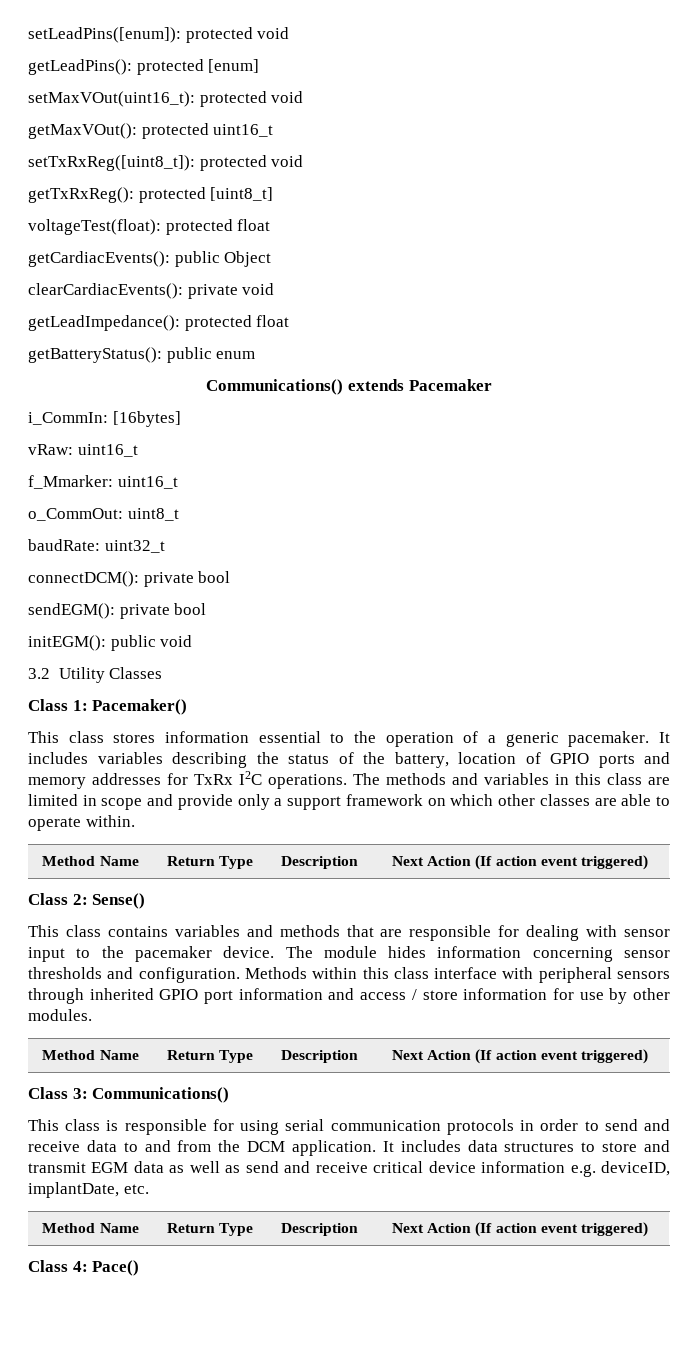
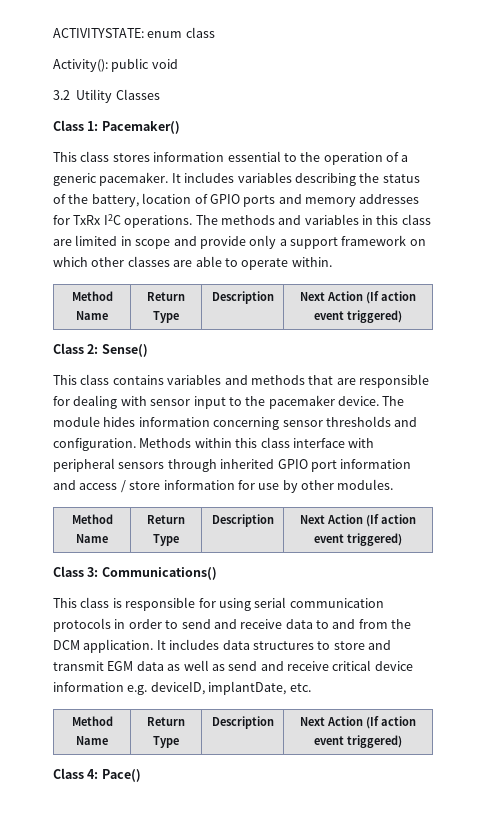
[28,27,290,43] [28,59,260,75] [28,91,304,107] [28,123,274,139] [28,155,304,171] [28,187,274,203] [28,219,271,235] [28,251,272,267] [28,283,275,299] [28,315,290,331] [28,347,256,363] [206,379,492,395] [28,411,181,427] [28,444,138,457] [28,475,178,489] [28,508,179,521] [28,539,165,553] [28,571,231,587] [28,603,207,619] [28,635,106,651] setLeadPins([enum]): protected void // getLeadPins(): protected [enum] // setMaxVOut(uint16_t): protected void // getMaxVOut(): protected uint16_t // setTxRxReg([uint8_t]): protected void // getTxRxReg(): protected [uint8_t] // voltageTest(float): protected float // getCardiacEvents(): public Object // clearCardiacEvents(): private void // getLeadImpedance(): protected float // getBatteryStatus(): public enum // Communications() extends Pacemaker // i_CommIn: [16bytes] // vRaw: uint16_t // f_Mmarker: uint16_t // o_CommOut: uint8_t // baudRate: uint32_t // connectDCM(): private bool // sendEGM(): private bool // initEGM(): -> [53,27,215,38] [53,59,108,72] ACTIVITYSTATE: enum class // Activity():

